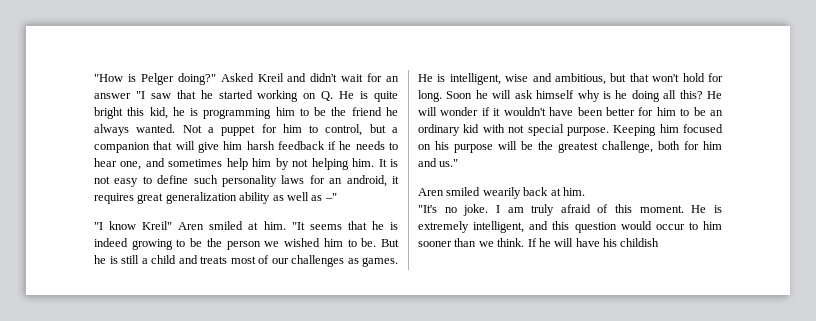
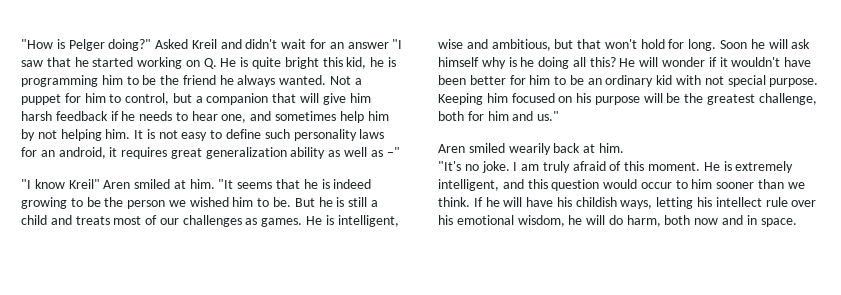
(660, 242) none -> [620,197,817,209] [438,215,797,227] ways, letting his intellect rule over his emotional wisdom, he will do harm, both now and in space.

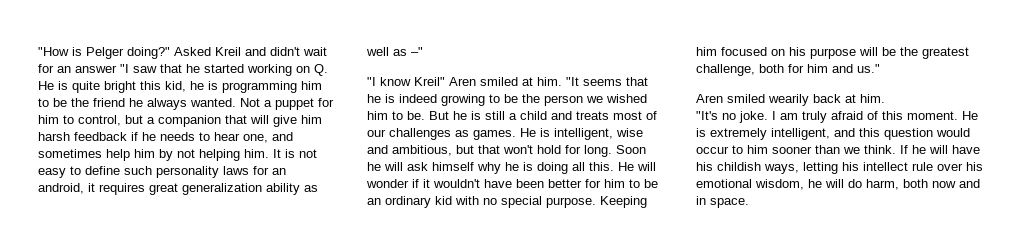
[508,57,535,67] is he -> [505,162,533,171] he is
[589,57,616,67] this? -> [589,162,614,171] this.
[704,76,724,85] not -> [483,198,497,205] no

